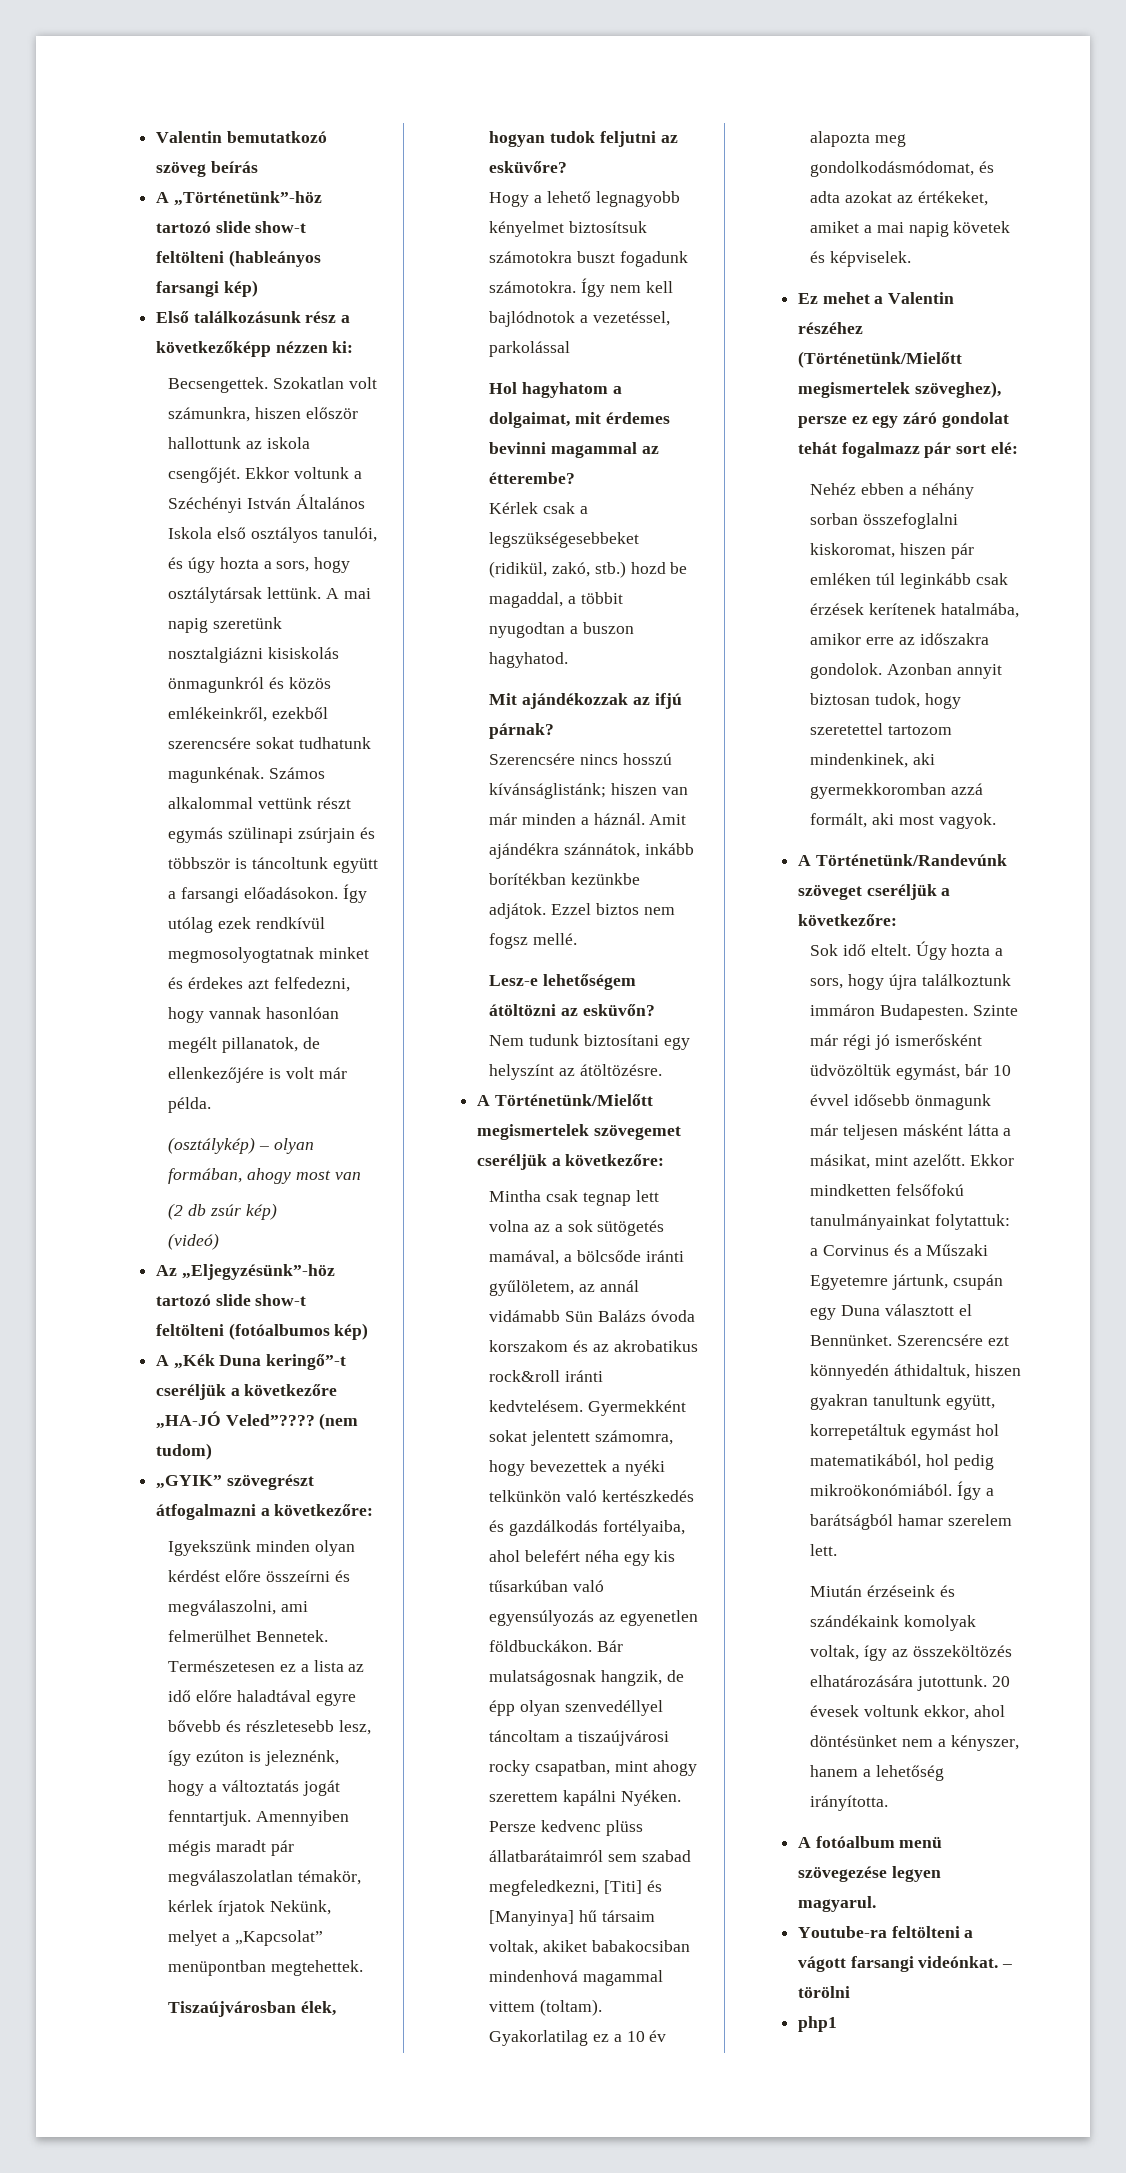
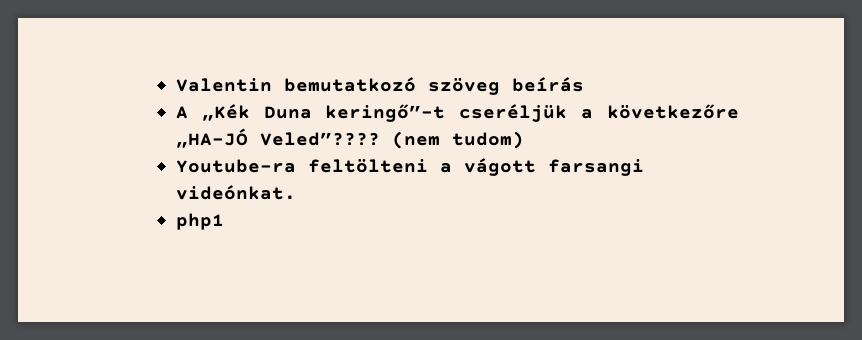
[155,191,322,206] [155,221,307,233] [155,250,321,267] [155,280,258,297] [155,311,351,323] [155,341,354,357] [168,377,377,393] [168,407,358,422] [168,437,310,449] [168,467,362,483] [168,494,365,513] [168,527,377,543] [168,557,350,573] [168,587,371,603] [168,617,283,633] [168,647,340,663] [168,677,331,693] [168,707,329,722] [168,737,371,749] [168,767,326,783] [168,797,351,809] [168,827,375,843] [168,857,378,873] [168,884,367,903] [168,917,325,933] [168,947,370,963] [168,977,350,992] [168,1007,339,1023] [168,1037,320,1053] [168,1067,347,1083] [168,1097,212,1113] [168,1137,314,1154] [168,1168,361,1184] [168,1203,277,1220] [168,1233,220,1250] [155,1264,335,1280] [155,1294,307,1306] [155,1323,369,1340] // A „Történetünk”-höz tartozó slide show-t feltölteni (hableányos farsangi kép) // Első találkozásunk rész a következőképp nézzen ki: // Becsengettek. Szokatlan volt számunkra, hiszen először hallottunk az iskola csengőjét. Ekkor voltunk a Széchényi István Általános Iskola első osztályos tanulói, és úgy hozta a sors, hogy osztálytársak lettünk. A mai napig szeretünk nosztalgiázni kisiskolás önmagunkról és közös emlékeinkről, ezekből szerencsére sokat tudhatunk magunkénak. Számos alkalommal vettünk részt egymás szülinapi zsúrjain és többször is táncoltunk együtt a farsangi előadásokon. Így utólag ezek rendkívül megmosolyogtatnak minket és érdekes azt felfedezni, hogy vannak hasonlóan megélt pillanatok, de ellenkezőjére is volt már példa. // (osztálykép) – olyan formában, ahogy most van // (2 db zsúr kép) // (videó) // Az „Eljegyzésünk”-höz tartozó slide show-t feltölteni (fotóalbumos kép) -> (584, 84) none
[155,1474,314,1490] [155,1504,374,1520] [168,1540,355,1556] [168,1570,350,1582] [168,1600,309,1616] [168,1630,329,1642] [168,1660,365,1672] [168,1690,356,1706] [168,1720,371,1735] [168,1750,339,1766] [168,1780,340,1796] [168,1810,350,1826] [168,1840,294,1856] [168,1870,362,1886] [168,1900,331,1916] [168,1930,323,1946] [168,1960,364,1976] [168,2001,337,2017] [489,131,678,147] [489,161,568,173] [489,191,680,207] [489,221,648,237] [489,251,688,267] [489,278,673,297] [489,311,670,327] [489,341,571,357] [489,382,622,398] [489,412,670,428] [489,442,659,458] [489,472,576,484] [489,502,588,514] [489,532,640,548] [489,561,688,578] [489,592,623,608] [489,622,634,638] [489,652,569,668] [489,693,682,709] [489,723,555,739] [489,753,672,765] [489,783,688,799] [489,813,687,825] [489,843,694,859] [489,873,641,885] [489,903,675,919] [489,933,578,949] [489,974,637,990] [489,1004,655,1016] [489,1034,690,1050] [489,1064,662,1080] [476,1094,653,1106] [476,1124,681,1140] [476,1154,665,1170] [489,1190,659,1206] [489,1220,665,1236] [489,1250,684,1265] [489,1280,639,1296] [489,1310,695,1322] [489,1340,698,1352] [489,1370,604,1382] [489,1400,687,1416] [489,1430,673,1446] [489,1460,665,1476] [489,1490,694,1502] [489,1520,685,1536] [489,1550,676,1566] [489,1580,605,1592] [489,1610,698,1626] [489,1640,624,1652] [489,1670,684,1686] [489,1700,663,1716] [489,1730,669,1746] [489,1760,697,1776] [489,1790,681,1806] [489,1820,643,1836] [489,1850,691,1862] [489,1880,662,1896] [489,1910,655,1926] [489,1940,690,1955] [489,1970,664,1986] [489,1999,603,2016] [489,2030,667,2046] [810,131,907,147] [810,161,995,177] [810,191,988,206] [810,221,1011,237] [810,251,912,267] [797,292,955,304] [797,322,863,334] [797,351,962,368] [797,381,1001,398] [797,412,1009,428] [797,442,1018,458] [810,483,974,499] [810,513,959,529] [810,543,974,559] [810,573,1008,589] [810,603,1019,618] [810,633,989,645] [810,663,1002,679] [810,693,961,709] [810,723,953,735] [810,753,936,768] [810,783,984,799] [810,813,996,829] [797,854,1007,866] [797,884,951,900] [797,914,897,926] [810,941,1003,960] [810,974,1011,990] [810,1004,1018,1020] [810,1034,982,1050] [810,1064,1011,1080] [810,1094,991,1110] [810,1124,1012,1140] [810,1154,1014,1169] [810,1184,965,1196] [810,1214,1011,1230] [810,1244,989,1256] [810,1274,1003,1290] [810,1304,972,1320] [810,1334,1009,1346] [810,1364,1021,1380] [810,1394,995,1410] [810,1424,999,1440] [810,1454,994,1470] [810,1481,994,1500] [810,1514,1012,1530] [810,1544,838,1556] [810,1585,955,1597] [810,1615,977,1631] [810,1645,1012,1661] [810,1675,1010,1691] [810,1705,1005,1720] [810,1735,1019,1751] [810,1765,944,1781] [810,1795,889,1811] [797,1836,943,1848] [797,1866,941,1882] [797,1896,876,1912] // „GYIK” szövegrészt átfogalmazni a következőre: // Igyekszünk minden olyan kérdést előre összeírni és megválaszolni, ami felmerülhet Bennetek. Természetesen ez a lista az idő előre haladtával egyre bővebb és részletesebb lesz, így ezúton is jeleznénk, hogy a változtatás jogát fenntartjuk. Amennyiben mégis maradt pár megválaszolatlan témakör, kérlek írjatok Nekünk, melyet a „Kapcsolat” menüpontban megtehettek. // Tiszaújvárosban élek, hogyan tudok feljutni az esküvőre? // Hogy a lehető legnagyobb kényelmet biztosítsuk számotokra buszt fogadunk számotokra. Így nem kell bajlódnotok a vezetéssel, parkolással // Hol hagyhatom a dolgaimat, mit érdemes bevinni magammal az étterembe? // Kérlek csak a legszükségesebbeket (ridikül, zakó, stb.) hozd be magaddal, a többit nyugodtan a buszon hagyhatod. // Mit ajándékozzak az ifjú párnak? // Szerencsére nincs hosszú kívánságlistánk; hiszen van már minden a háznál. Amit ajándékra szánnátok, inkább borítékban kezünkbe adjátok. Ezzel biztos nem fogsz mellé. // Lesz-e lehetőségem átöltözni az esküvőn? // Nem tudunk biztosítani egy helyszínt az átöltözésre. // A Történetünk/Mielőtt megismertelek szövegemet cseréljük a következőre: // Mintha csak tegnap lett volna az a sok sütögetés mamával, a bölcsőde iránti gyűlöletem, az annál vidámabb Sün Balázs óvoda korszakom és az akrobatikus rock&roll iránti kedvtelésem. Gyermekként sokat jelentett számomra, hogy bevezettek a nyéki telkünkön való kertészkedés és gazdálkodás fortélyaiba, ahol belefért néha egy kis tűsarkúban való egyensúlyozás az egyenetlen földbuckákon. Bár mulatságosnak hangzik, de épp olyan szenvedéllyel táncoltam a tiszaújvárosi rocky csapatban, mint ahogy szerettem kapálni Nyéken. Persze kedvenc plüss állatbarátaimról sem szabad megfeledkezni, [Titi] és [Manyinya] hű társaim voltak, akiket babakocsiban mindenhová magammal vittem (toltam). Gyakorlatilag ez a 10 év alapozta meg gondolkodásmódomat, és adta azokat az értékeket, amiket a mai napig követek és képviselek. // Ez mehet a Valentin részéhez (Történetünk/Mielőtt megismertelek szöveghez), persze ez egy záró gondolat tehát fogalmazz pár sort elé: // Nehéz ebben a néhány sorban összefoglalni kiskoromat, hiszen pár emléken túl leginkább csak érzések kerítenek hatalmába, amikor erre az időszakra gondolok. Azonban annyit biztosan tudok, hogy szeretettel tartozom mindenkinek, aki gyermekkoromban azzá formált, aki most vagyok. // A Történetünk/Randevúnk szöveget cseréljük a következőre: // Sok idő eltelt. Úgy hozta a sors, hogy újra találkoztunk immáron Budapesten. Szinte már régi jó ismerősként üdvözöltük egymást, bár 10 évvel idősebb önmagunk már teljesen másként látta a másikat, mint azelőtt. Ekkor mindketten felsőfokú tanulmányainkat folytattuk: a Corvinus és a Műszaki Egyetemre jártunk, csupán egy Duna választott el Bennünket. Szerencsére ezt könnyedén áthidaltuk, hiszen gyakran tanultunk együtt, korrepetáltuk egymást hol matematikából, hol pedig mikroökonómiából. Így a barátságból hamar szerelem lett. // Miután érzéseink és szándékaink komolyak voltak, így az összeköltözés elhatározására jutottunk. 20 évesek voltunk ekkor, ahol döntésünket nem a kényszer, hanem a lehetőség irányította. // A fotóalbum menü szövegezése legyen magyarul. -> (524, 140) none
[1002,1964,1013,1968] [797,1986,850,1998] – törölni -> (296, 192) none

